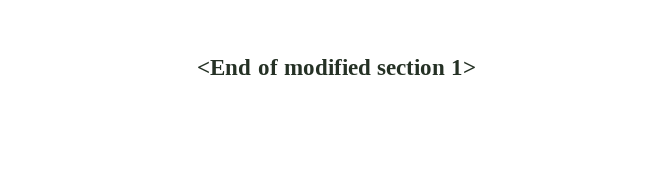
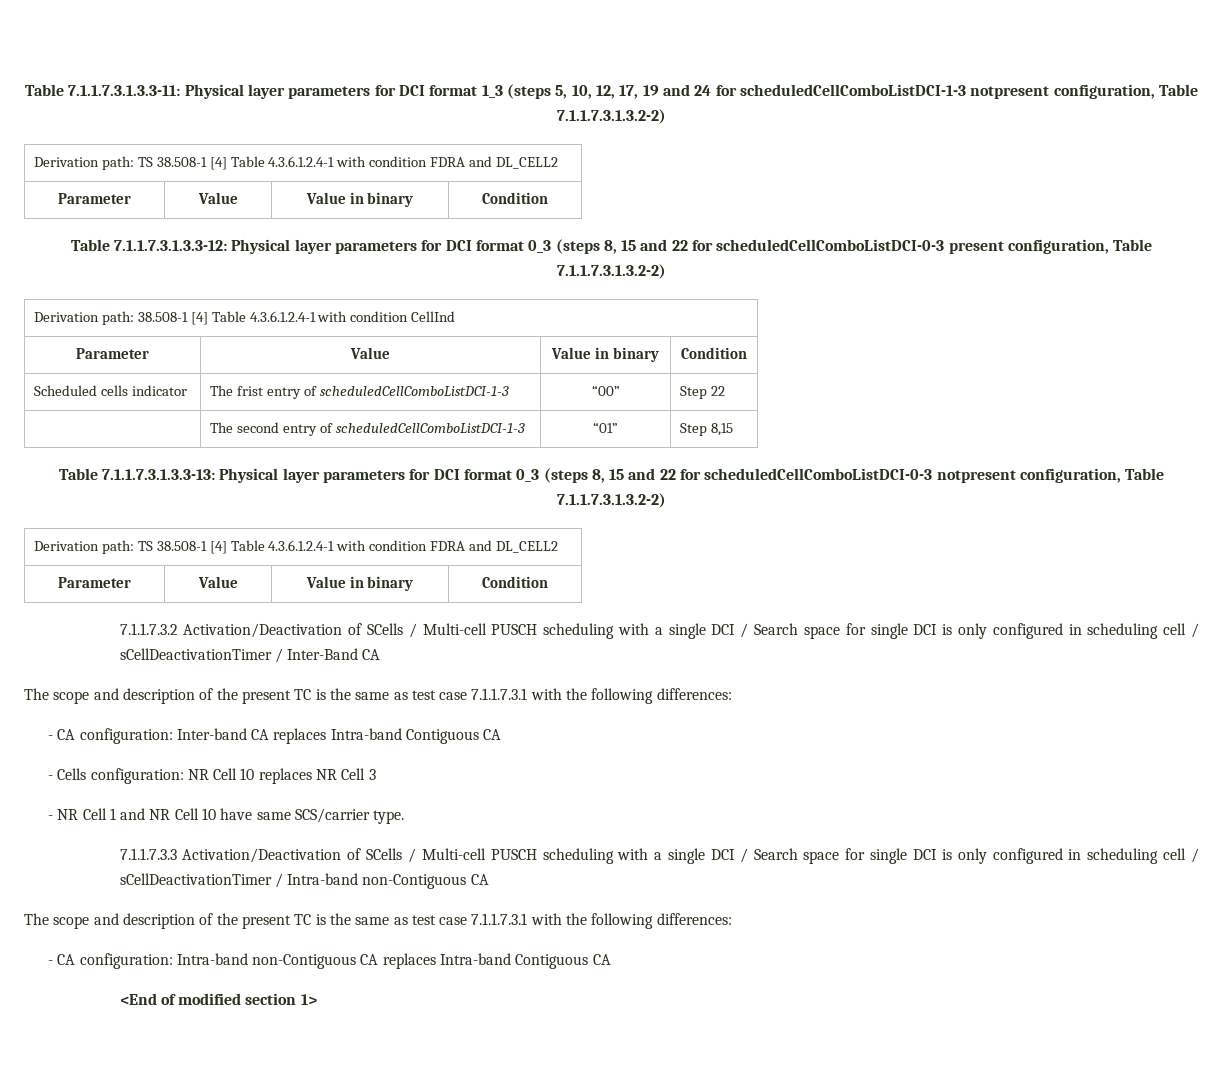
(197, 67) none -> [25,84,1198,99] [557,109,666,124] [33,156,559,170] [58,193,131,204] [197,192,238,204] [305,192,414,207] [482,192,548,204] [70,239,1153,254] [557,264,666,279] [33,311,456,325] [76,348,149,359] [350,347,390,359] [551,347,659,362] [681,347,747,359] [33,385,187,396] [209,385,509,399] [591,385,620,396] [679,386,725,399] [209,422,525,436] [593,422,618,433] [679,423,733,436] [58,468,1165,483] [557,493,666,508] [33,540,559,554] [58,577,131,588] [197,576,238,588] [305,576,414,591] [482,576,548,588] [119,623,1199,639] [119,648,381,663] [24,688,732,704] [47,728,502,744] [47,768,376,784] [47,808,405,824] [119,848,1199,864] [119,873,489,889] [24,913,732,929] [47,953,611,969] Table 7.1.1.7.3.1.3.3-11: Physical layer parameters for DCI format 1_3 (steps 5, 10, 12, 17, 19 and 24 for scheduledCellComboListDCI-1-3 notpresent configuration, Table 7.1.1.7.3.1.3.2-2) // Derivation path: TS 38.508-1 [4] Table 4.3.6.1.2.4-1 with condition FDRA and DL_CELL2 // Parameter | Value | Value in binary | Condition // Table 7.1.1.7.3.1.3.3-12: Physical layer parameters for DCI format 0_3 (steps 8, 15 and 22 for scheduledCellComboListDCI-0-3 present configuration, Table 7.1.1.7.3.1.3.2-2) // Derivation path: 38.508-1 [4] Table 4.3.6.1.2.4-1 with condition CellInd // Parameter | Value | Value in binary | Condition // Scheduled cells indicator | The frist entry of scheduledCellComboListDCI-1-3 | “00” | Step 22 // | The second entry of scheduledCellComboListDCI-1-3 | “01” | Step 8,15 // Table 7.1.1.7.3.1.3.3-13: Physical layer parameters for DCI format 0_3 (steps 8, 15 and 22 for scheduledCellComboListDCI-0-3 notpresent configuration, Table 7.1.1.7.3.1.3.2-2) // Derivation path: TS 38.508-1 [4] Table 4.3.6.1.2.4-1 with condition FDRA and DL_CELL2 // Parameter | Value | Value in binary | Condition // 7.1.1.7.3.2 Activation/Deactivation of SCells / Multi-cell PUSCH scheduling with a single DCI / Search space for single DCI is only configured in scheduling cell / sCellDeactivationTimer / Inter-Band CA // The scope and description of the present TC is the same as test case 7.1.1.7.3.1 with the following differences: // - CA configuration: Inter-band CA replaces Intra-band Contiguous CA // - Cells configuration: NR Cell 10 replaces NR Cell 3 // - NR Cell 1 and NR Cell 10 have same SCS/carrier type. // 7.1.1.7.3.3 Activation/Deactivation of SCells / Multi-cell PUSCH scheduling with a single DCI / Search space for single DCI is only configured in scheduling cell / sCellDeactivationTimer / Intra-band non-Contiguous CA // The scope and description of the present TC is the same as test case 7.1.1.7.3.1 with the following differences: // - CA configuration: Intra-band non-Contiguous CA replaces Intra-band Contiguous CA //

